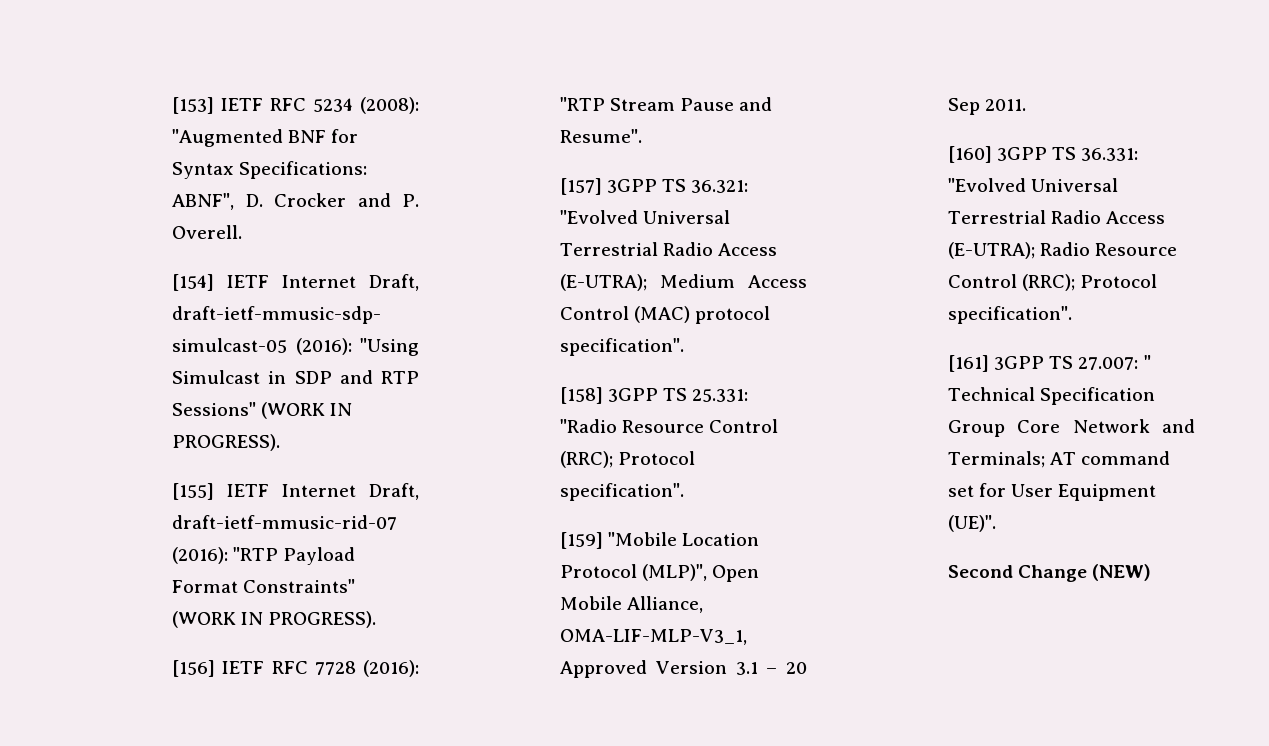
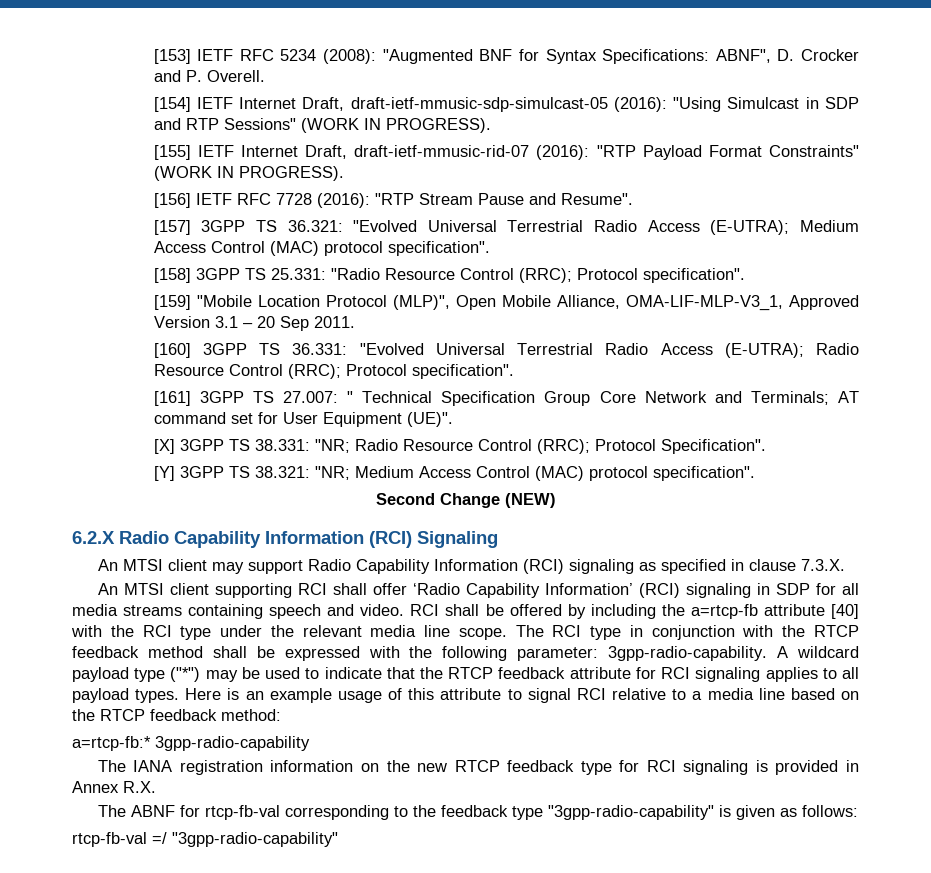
[948,564,1152,582] Second Change (NEW) -> [153,439,766,454] [153,466,755,481] [375,493,556,508] [72,531,498,548] [97,559,845,574] [97,583,859,598] [72,604,860,619] [71,625,859,640] [72,646,859,661] [72,667,859,682] [72,688,859,703] [72,709,281,721] [72,736,310,751] [97,760,859,775] [72,781,156,793] [97,805,858,820] [72,832,338,847] [X] 3GPP TS 38.331: "NR; Radio Resource Control (RRC); Protocol Specification". // [Y] 3GPP TS 38.321: "NR; Medium Access Control (MAC) protocol specification". // Second Change (NEW) // 6.2.X Radio Capability Information (RCI) Signaling // An MTSI client may support Radio Capability Information (RCI) signaling as specified in clause 7.3.X. // An MTSI client supporting RCI shall offer ‘Radio Capability Information’ (RCI) signaling in SDP for all media streams containing speech and video. RCI shall be offered by including the a=rtcp-fb attribute [40] with the RCI type under the relevant media line scope. The RCI type in conjunction with the RTCP feedback method shall be expressed with the following parameter: 3gpp-radio-capability. A wildcard payload type ("*") may be used to indicate that the RTCP feedback attribute for RCI signaling applies to all payload types. Here is an example usage of this attribute to signal RCI relative to a media line based on the RTCP feedback method: // a=rtcp-fb:* 3gpp-radio-capability // The IANA registration information on the new RTCP feedback type for RCI signaling is provided in Annex R.X. // The ABNF for rtcp-fb-val corresponding to the feedback type "3gpp-radio-capability" is given as follows: // rtcp-fb-val =/ "3gpp-radio-capability"

